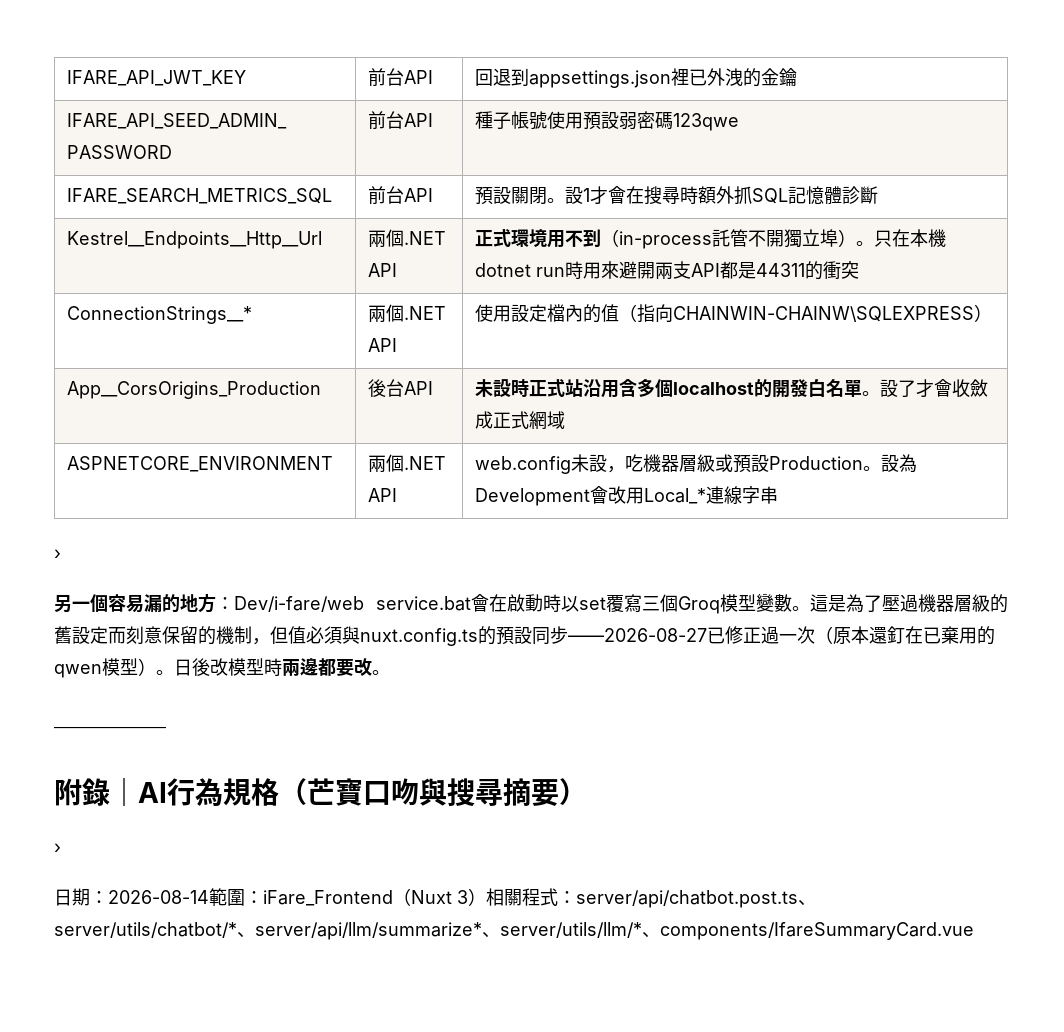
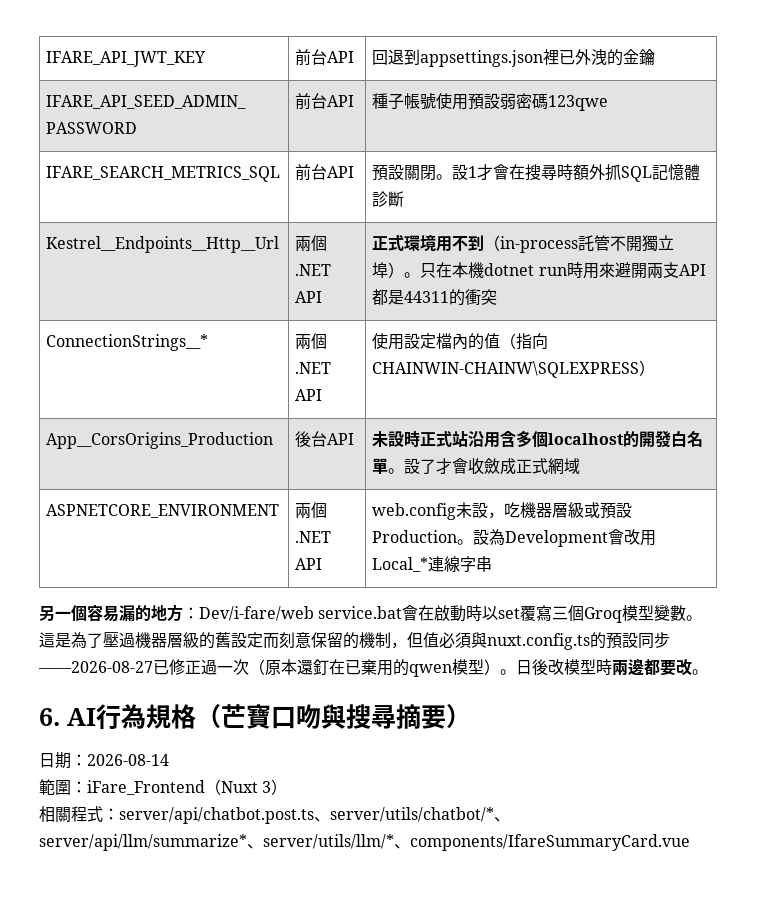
[54,549,61,559] // › -> (493, 564) none
[54,727,166,739] [54,778,138,806] ──── // 附錄｜ -> [39,708,60,726] 6.
[54,843,61,853] // › -> (471, 716) none
(209, 897) none -> (169, 760) //
(486, 897) none -> (288, 787) //

